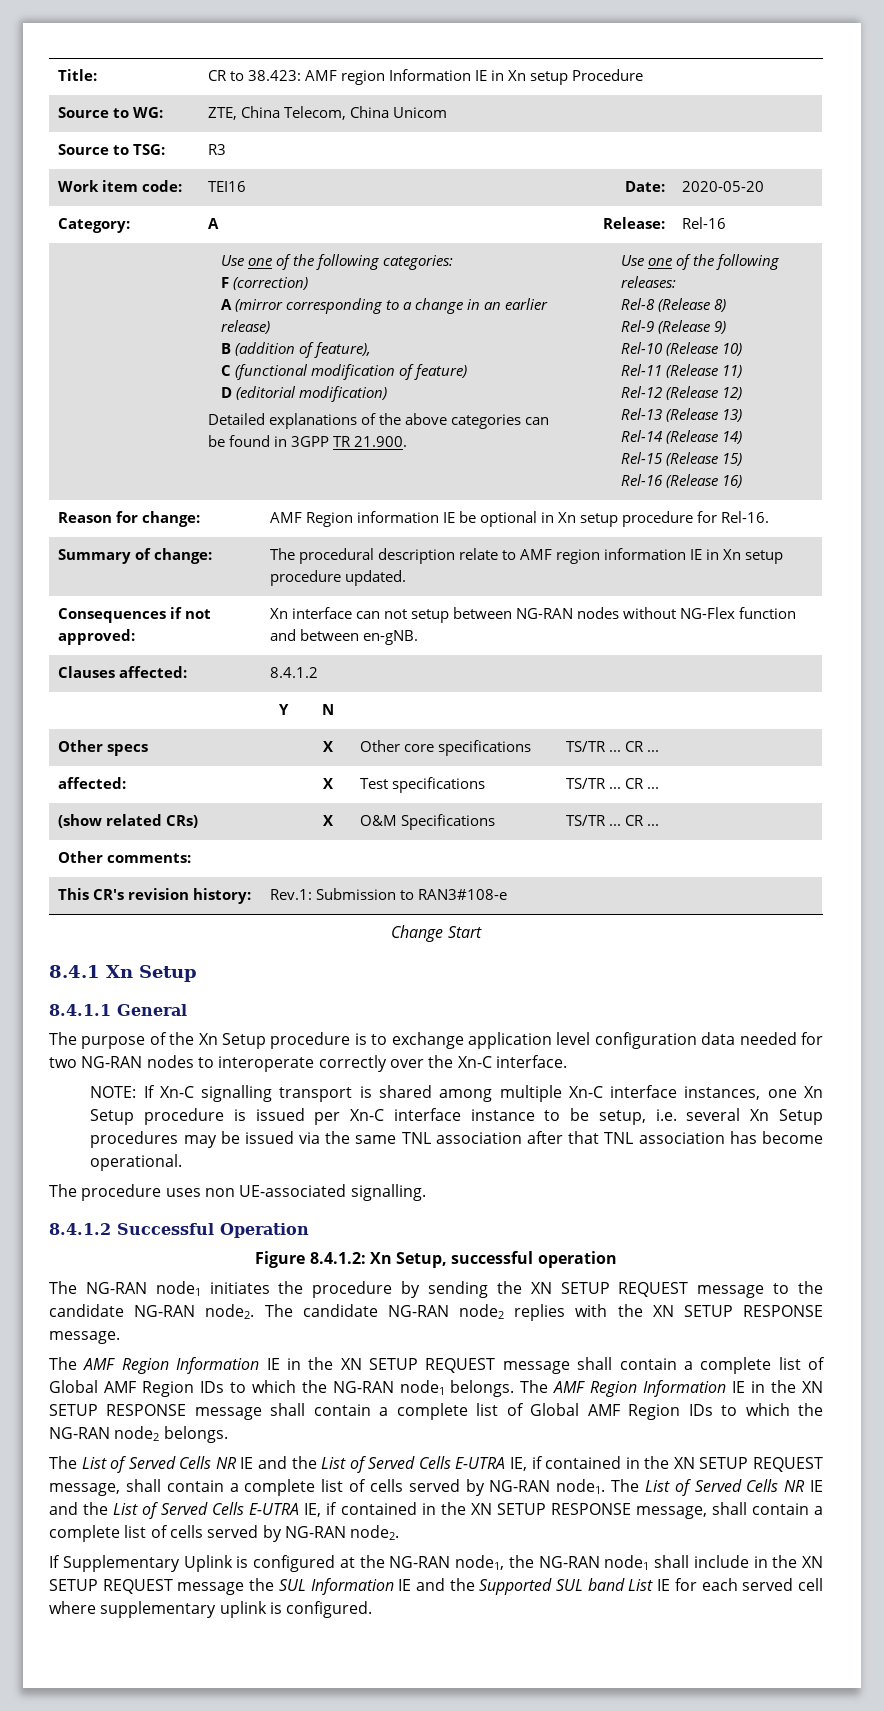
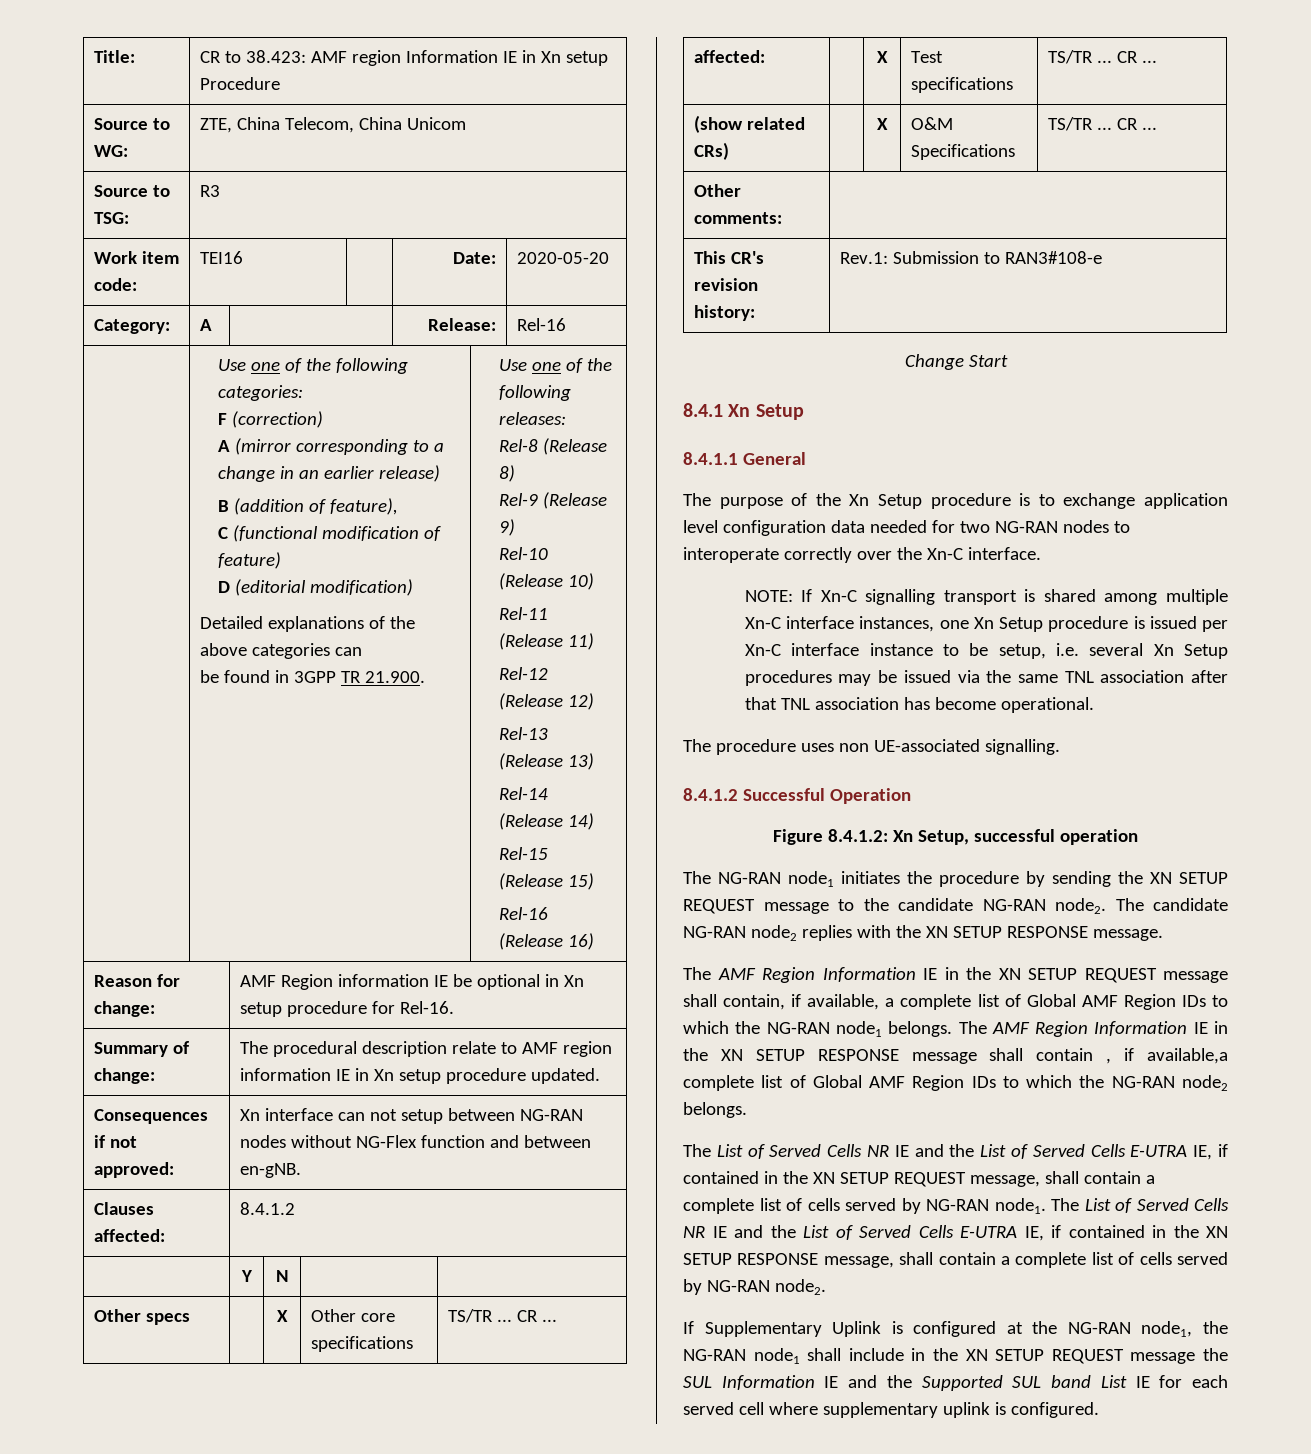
[619,1358,677,1370] contain -> [723,994,880,1010] contain, if available,
[379,1407,389,1416] a -> [1106,1048,1228,1064] , if available,a

